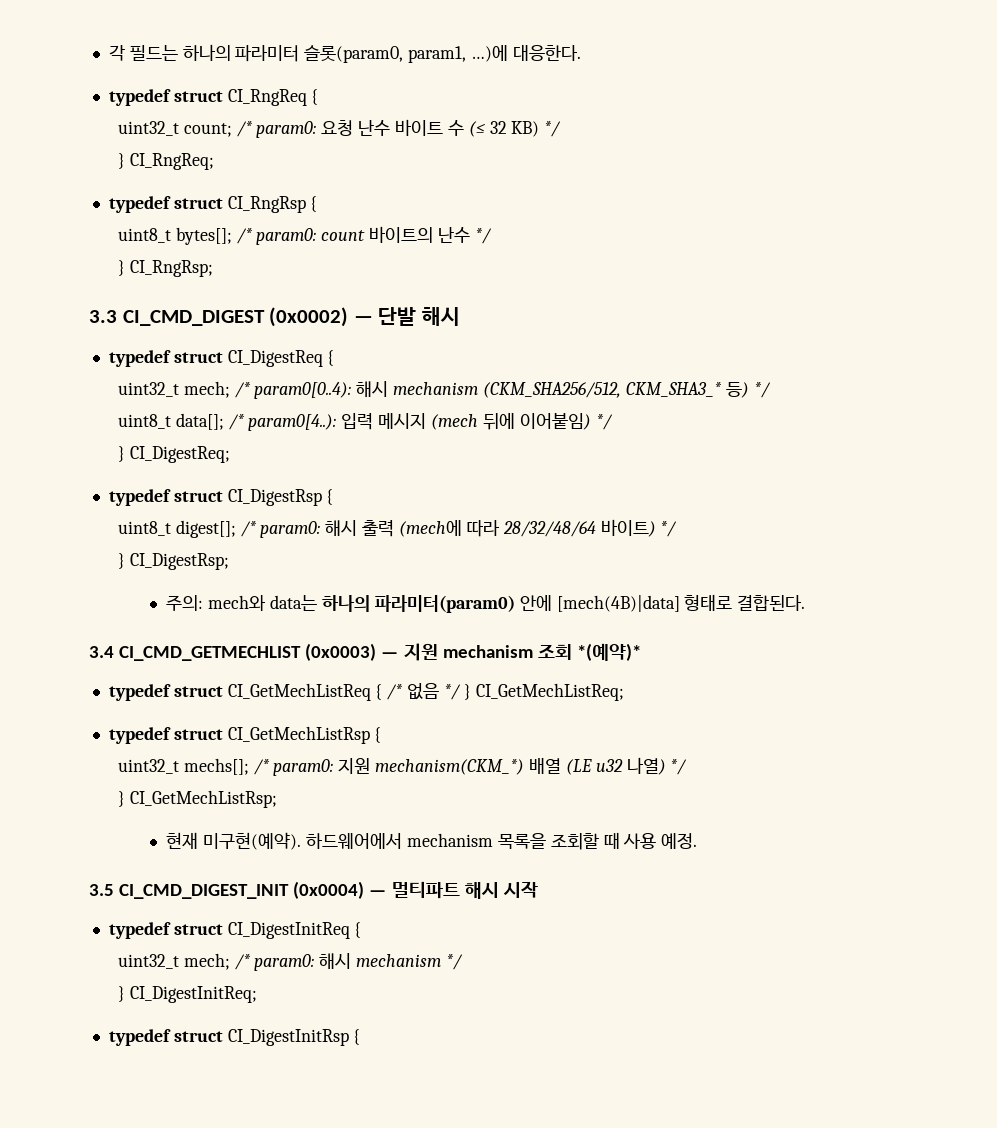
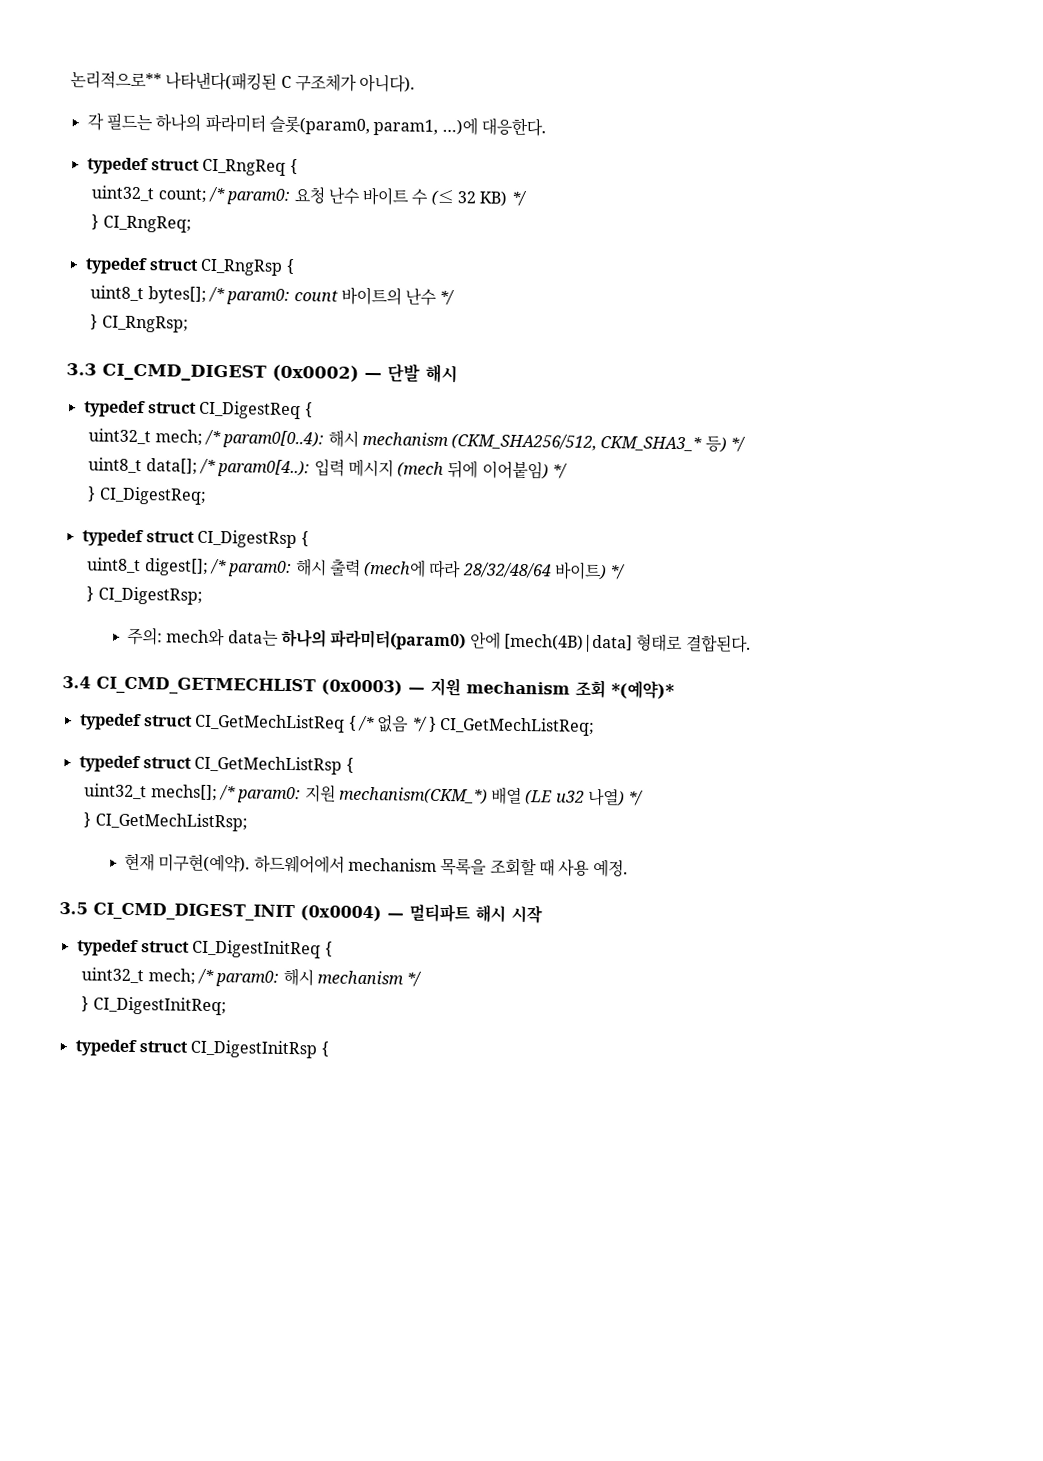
(108, 53) none -> [70,70,416,93] 논리적으로** 나타낸다(패킹된 C 구조체가 아니다). //

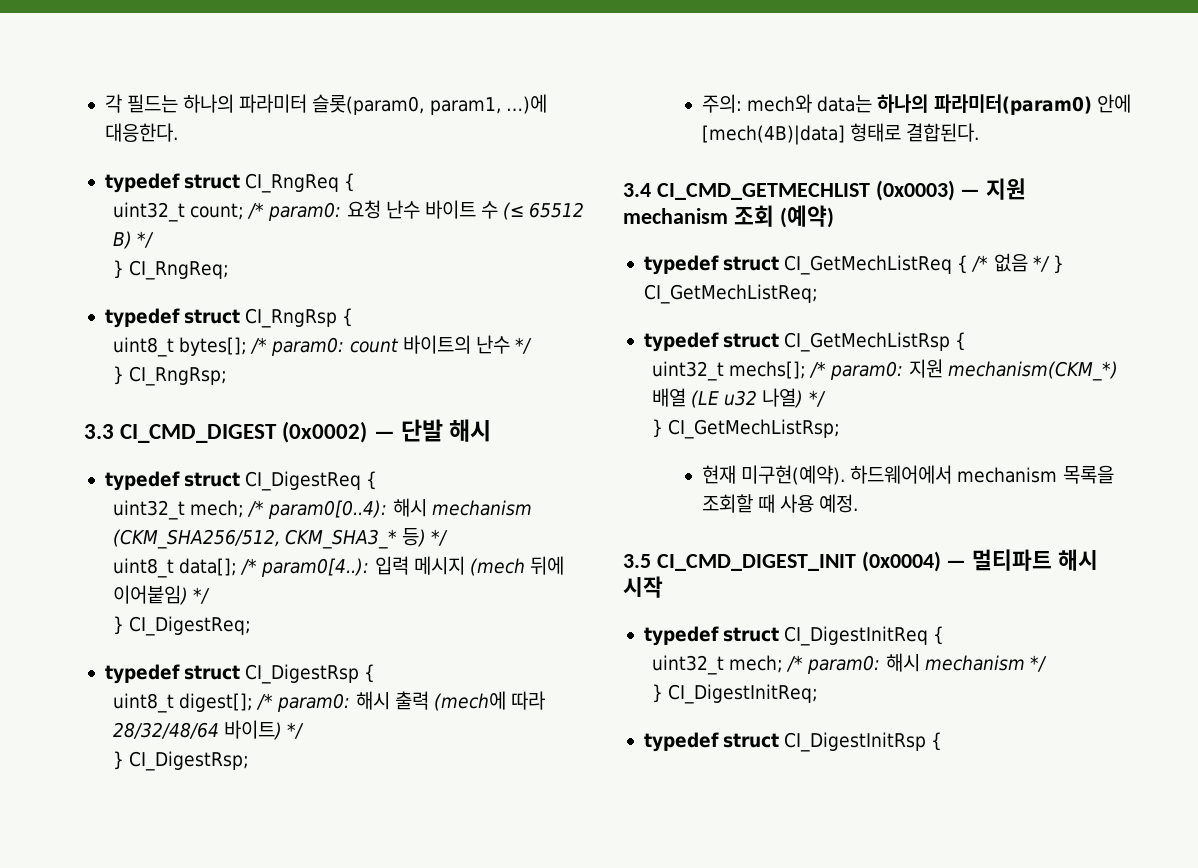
[70,70,416,93] 논리적으로** 나타낸다(패킹된 C 구조체가 아니다). // -> (104, 103) none
[457,190,508,207] 32 KB) -> [529,202,585,218] [113,231,133,249] 65512 B)
[611,680,675,699] *(예약)* -> [779,205,834,228] (예약)

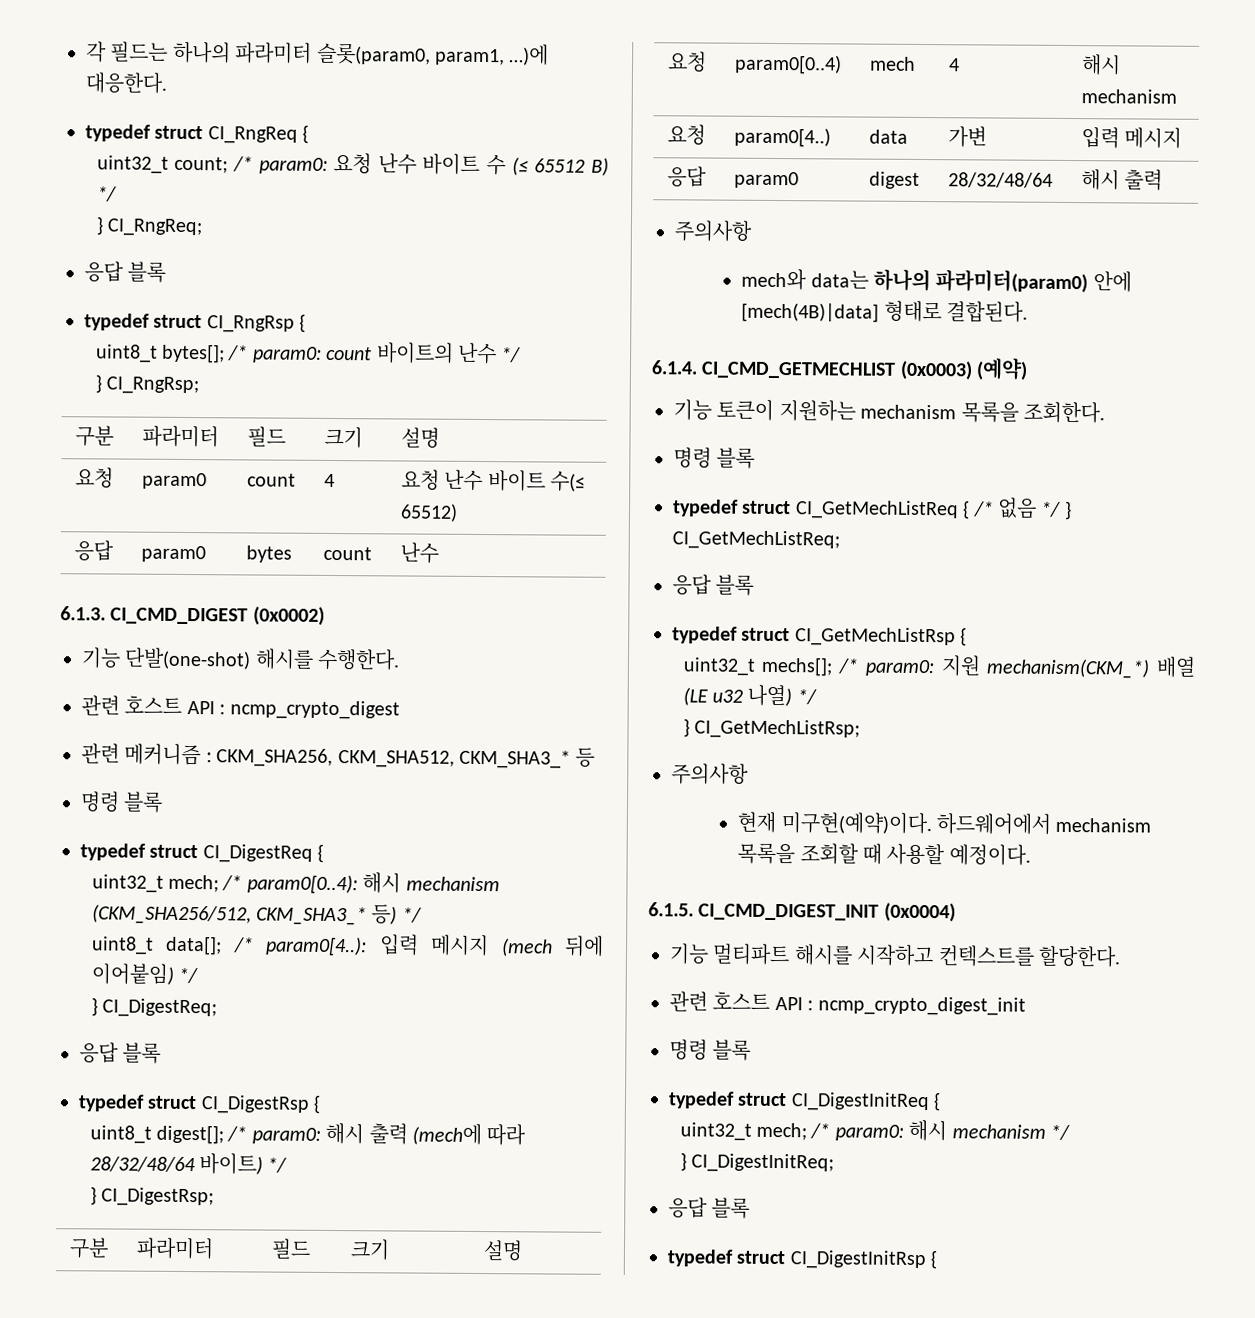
(230, 270) none -> [84,261,167,283] // 응답 블록
[84,419,492,443] // 3.3 CI_CMD_DIGEST (0x0002) — 단발 해시 -> [75,425,115,447] [142,425,220,448] [247,426,287,447] [324,426,364,449] [401,427,441,448] [75,467,115,489] [142,472,208,490] [247,473,297,487] [324,473,336,488] [401,469,587,492] [400,503,459,522] [74,540,115,562] [141,545,207,563] [246,545,293,563] [323,546,373,561] [400,542,440,564] [60,606,325,626] [81,647,401,671] [81,695,400,720] [81,743,596,769] [80,791,164,813] // 구분 | 파라미터 | 필드 | 크기 | 설명 // 요청 | param0 | count | 4 | 요청 난수 바이트 수(≤ 65512) // 응답 | param0 | bytes | count | 난수 // 6.1.3. CI_CMD_DIGEST (0x0002) // 기능 단발(one-shot) 해시를 수행한다. // 관련 호스트 API : ncmp_crypto_digest // 관련 메커니즘 : CKM_SHA256, CKM_SHA512, CKM_SHA3_* 등 // 명령 블록
(252, 626) none -> [79,1042,162,1064] // 응답 블록
[701,94,742,113] // 주의: -> [69,1237,110,1259] [136,1237,215,1260] [271,1238,312,1259] [350,1239,391,1261] [483,1240,524,1261] [667,51,708,73] [734,54,843,75] [870,56,917,71] [949,58,961,72] [1081,54,1122,76] [1081,89,1178,104] [667,124,707,146] [734,127,832,148] [869,129,909,144] [948,126,988,148] [1081,127,1183,149] [667,166,708,188] [734,171,800,189] [869,171,921,189] [948,172,1054,188] [1081,169,1164,191] [674,220,752,242] // 구분 | 파라미터 | 필드 | 크기 | 설명 // 요청 | param0[0..4) | mech | 4 | 해시 mechanism // 요청 | param0[4..) | data | 가변 | 입력 메시지 // 응답 | param0 | digest | 28/32/48/64 | 해시 출력 // 주의사항 //
[623,183,651,197] 3.4 -> [651,360,698,375] 6.1.4.
[960,178,1027,200] [623,205,834,228] — 지원 mechanism 조회 (예약) -> [976,357,1029,381] [673,399,1105,424] [673,447,756,469] (예약) // 기능 토큰이 지원하는 mechanism 목록을 조회한다. // 명령 블록
(818, 294) none -> [672,574,755,596] // 응답 블록
(841, 429) none -> [671,763,749,785] // 주의사항
[741,465,846,485] 미구현(예약). -> [780,812,932,835] 미구현(예약)이다.
[780,494,859,513] [623,554,651,568] 사용 예정. // 3.5 -> [886,843,1031,866] [648,902,694,917] 사용할 예정이다. // 6.1.5.
[946,549,1099,571] [623,576,663,598] — 멀티파트 해시 시작 -> [669,943,1121,968] [669,991,1026,1016] [669,1039,752,1061] // 기능 멀티파트 해시를 시작하고 컨텍스트를 할당한다. // 관련 호스트 API : ncmp_crypto_digest_init // 명령 블록
(819, 694) none -> [668,1197,751,1219] // 응답 블록

